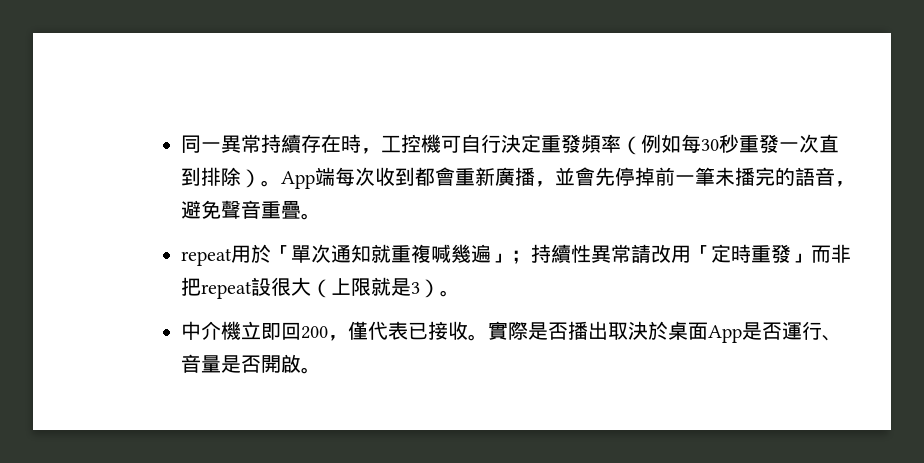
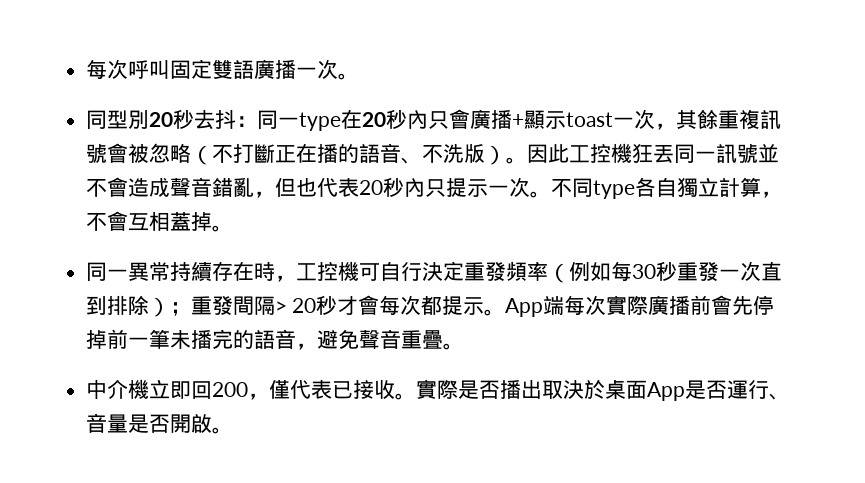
(181, 144) none -> [85,59,359,80] [85,109,781,131] [85,143,779,165] [85,177,782,199] [85,211,233,232] 每次呼叫固定雙語廣播一次。 // 同型別20秒去抖：同一type在20秒內只會廣播+顯示toast一次，其餘重複訊號會被忽略（不打斷正在播的語音、不洗版）。因此工控機狂丟同一訊號並不會造成聲音錯亂，但也代表20秒內只提示一次。不同type各自獨立計算，不會互相蓋掉。 //
[261,167,576,189] 。App端每次收到都會重新廣播，並 -> [169,295,712,317] ；重發間隔> 20秒才會每次都提示。App端每次實際廣播前
[181,244,852,266] [181,277,461,299] // repeat用於「單次通知就重複喊幾遍」；持續性異常請改用「定時重發」而非把repeat設很大（上限就是3）。 -> (464, 346) none

